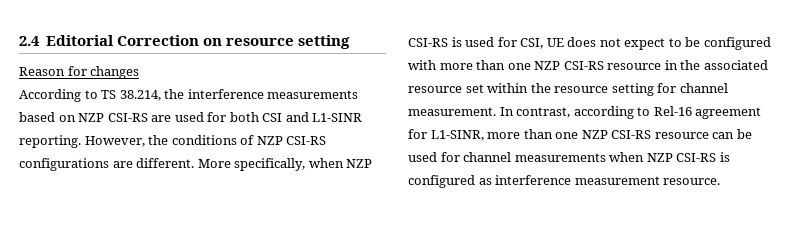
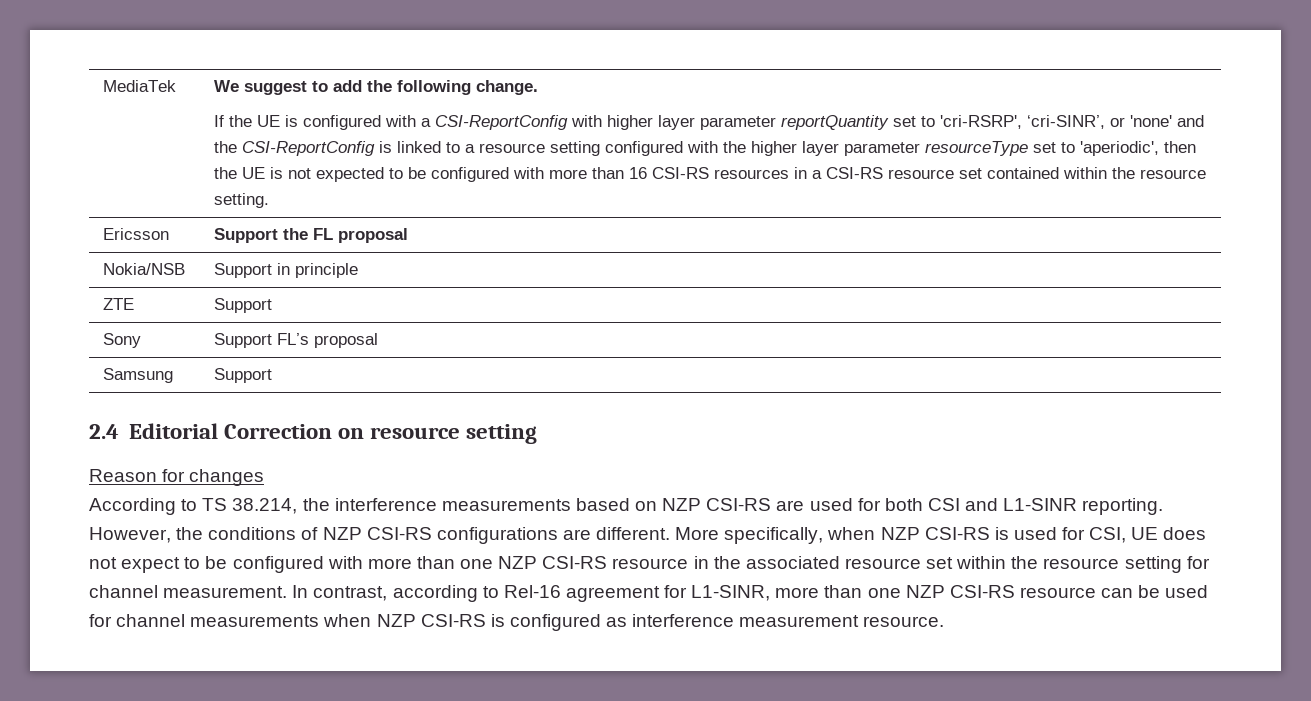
(19, 41) none -> [103,80,177,92] [214,80,539,95] [214,115,1205,130] [214,141,1197,156] [214,167,1207,182] [214,193,270,208] [103,228,170,240] [214,228,409,243] [103,263,186,275] [214,263,359,278] [103,298,135,310] [214,298,273,313] [103,333,142,348] [214,333,379,348] [103,368,174,383] [214,368,273,383] MediaTek | We suggest to add the following change. // If the UE is configured with a CSI-ReportConfig with higher layer parameter reportQuantity set to 'cri-RSRP', ‘cri-SINR’, or 'none' and the CSI-ReportConfig is linked to a resource setting configured with the higher layer parameter resourceType set to 'aperiodic', then the UE is not expected to be configured with more than 16 CSI-RS resources in a CSI-RS resource set contained within the resource setting. // Ericsson | Support the FL proposal // Nokia/NSB | Support in principle // ZTE | Support // Sony | Support FL’s proposal // Samsung | Support //

